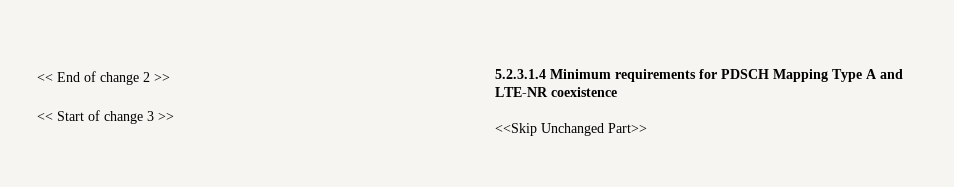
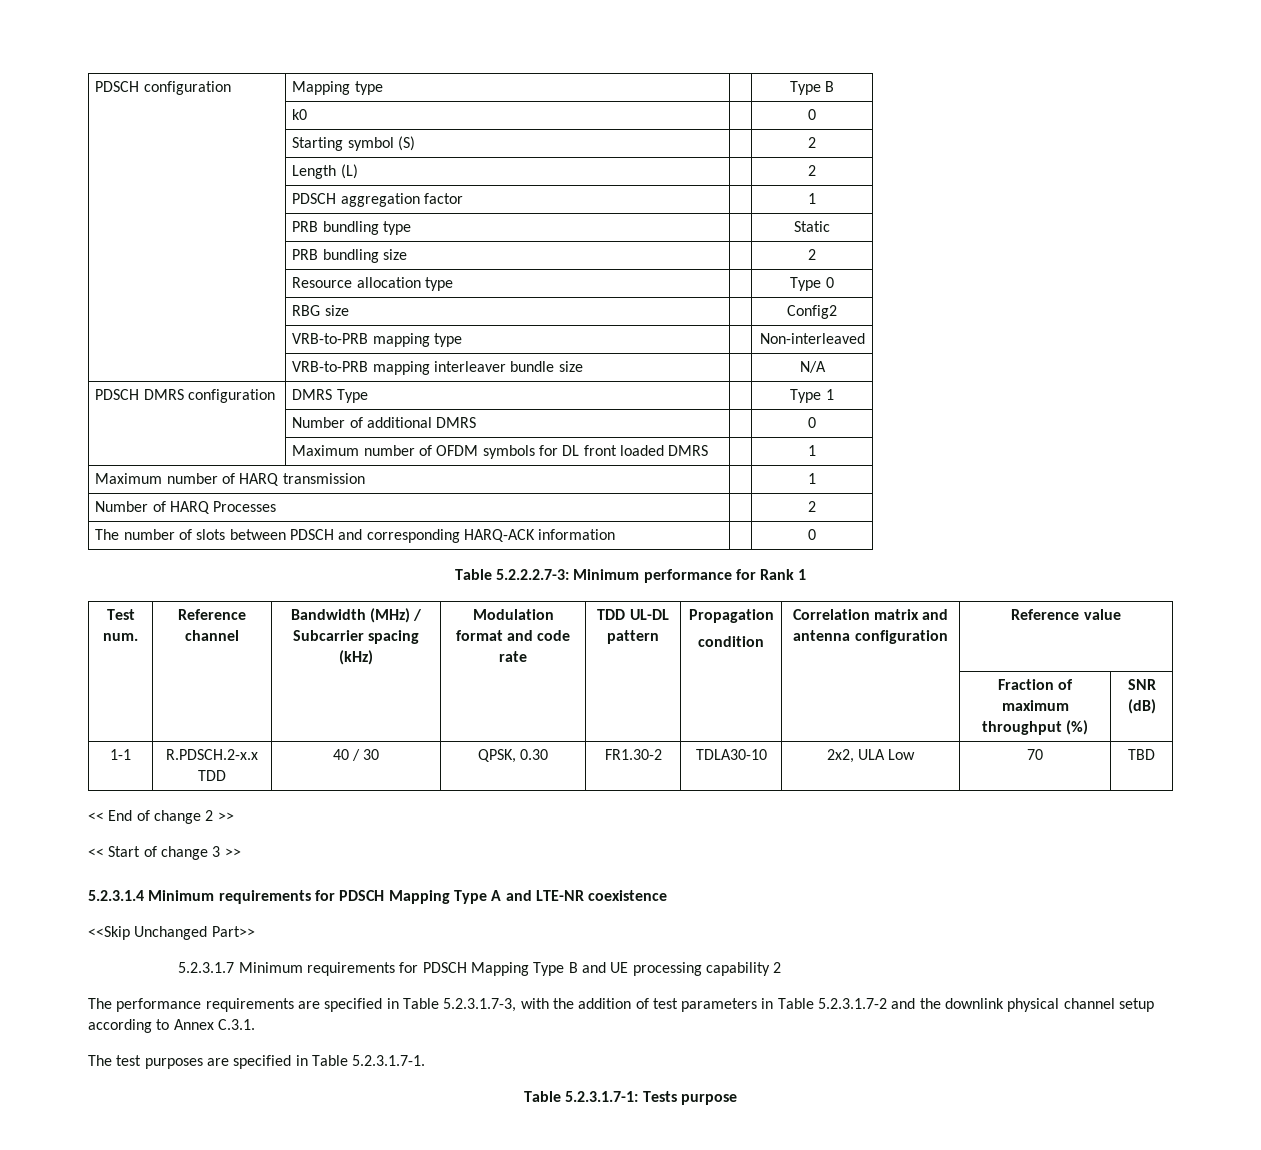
(37, 77) none -> [95,81,231,95] [292,81,383,95] [789,81,835,95] [292,109,308,120] [808,109,816,120] [292,136,416,151] [808,137,816,148] [292,164,358,179] [808,165,816,176] [292,193,464,207] [808,193,816,204] [292,221,412,235] [794,221,830,232] [292,249,408,263] [808,249,816,260] [292,277,454,291] [790,277,834,291] [292,305,349,316] [787,305,837,319] [292,333,463,347] [759,333,865,344] [292,361,583,375] [799,361,826,373] [95,389,276,403] [292,389,368,403] [790,389,834,403] [292,417,477,428] [808,417,816,428] [292,445,709,459] [808,445,816,456] [95,473,365,486] [808,473,816,484] [95,501,277,514] [808,501,816,512] [95,529,616,543] [808,529,816,540] [454,569,807,583] [106,609,135,620] [103,633,138,641] [178,609,246,620] [185,630,239,641] [290,608,423,623] [292,630,420,644] [339,650,373,665] [472,609,554,620] [455,630,571,641] [499,651,527,662] [597,609,669,620] [607,630,659,644] [688,609,774,623] [698,636,764,647] [792,609,949,620] [793,630,948,644] [1011,609,1121,620] [997,679,1074,690] [1001,700,1069,711] [981,720,1089,735] [1127,679,1156,690] [1127,699,1156,714] [110,749,131,760] [166,749,258,760] [198,770,226,781] [332,749,380,761] [477,749,549,763] [604,749,662,760] [695,749,767,760] [826,749,916,763] [1027,749,1043,760] [1128,749,1155,760] PDSCH configuration | Mapping type | | Type B // | k0 | | 0 // | Starting symbol (S) | | 2 // | Length (L) | | 2 // | PDSCH aggregation factor | | 1 // | PRB bundling type | | Static // | PRB bundling size | | 2 // | Resource allocation type | | Type 0 // | RBG size | | Config2 // | VRB-to-PRB mapping type | | Non-interleaved // | VRB-to-PRB mapping interleaver bundle size | | N/A // PDSCH DMRS configuration | DMRS Type | | Type 1 // | Number of additional DMRS | | 0 // | Maximum number of OFDM symbols for DL front loaded DMRS | | 1 // Maximum number of HARQ transmission | | 1 // Number of HARQ Processes | | 2 // The number of slots between PDSCH and corresponding HARQ-ACK information | | 0 // Table 5.2.2.2.7-3: Minimum performance for Rank 1 // Test num. | Reference channel | Bandwidth (MHz) / Subcarrier spacing (kHz) | Modulation format and code rate | TDD UL-DL pattern | Propagation // condition | Correlation matrix and antenna configuration | Reference value // | | | | | | | Fraction of maximum throughput (%) | SNR (dB) // 1-1 | R.PDSCH.2-x.x TDD | 40 / 30 | QPSK, 0.30 | FR1.30-2 | TDLA30-10 | 2x2, ULA Low | 70 | TBD //
(647, 128) none -> [178,962,782,976] [88,998,1155,1012] [88,1019,255,1033] [88,1055,426,1069] [524,1091,737,1105] // 5.2.3.1.7 Minimum requirements for PDSCH Mapping Type B and UE processing capability 2 // The performance requirements are specified in Table 5.2.3.1.7-3, with the addition of test parameters in Table 5.2.3.1.7-2 and the downlink physical channel setup according to Annex C.3.1. // The test purposes are specified in Table 5.2.3.1.7-1. // Table 5.2.3.1.7-1: Tests purpose

